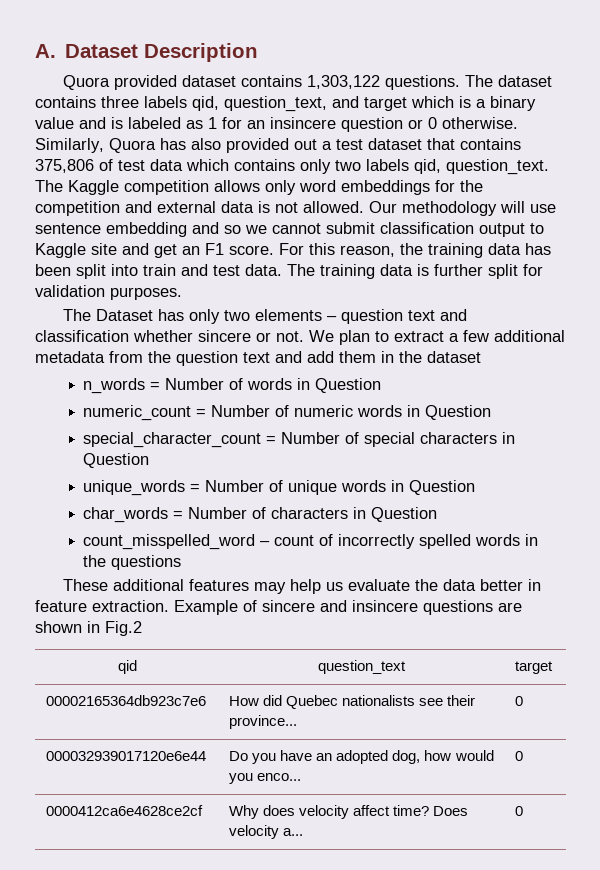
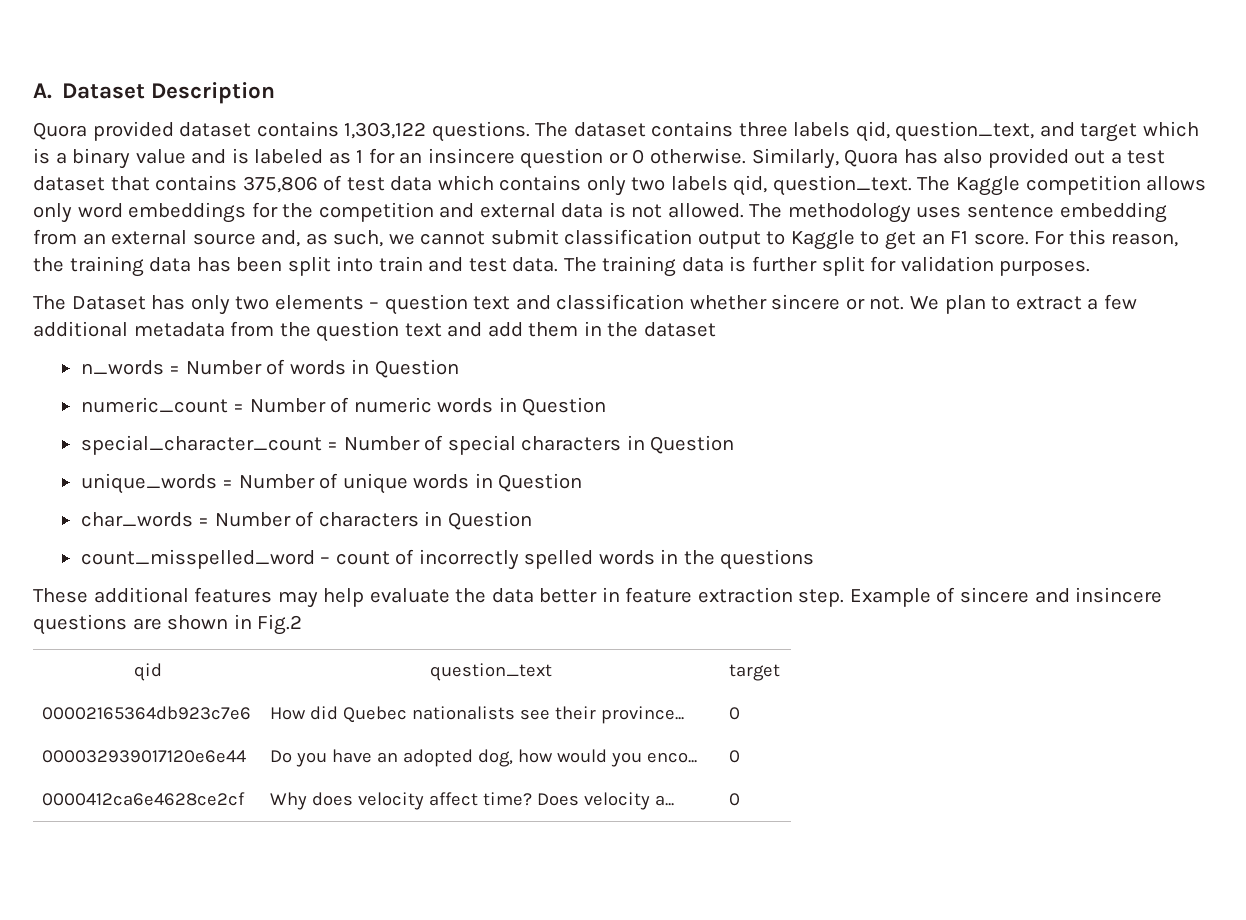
[369,201,556,216] [35,222,241,237] Our methodology will use sentence embedding and so -> [749,202,1167,223] [33,229,384,247] The methodology uses sentence embedding from an external source and, as such,
[91,243,149,255] site and -> [860,231,880,245] to
[326,582,344,591] us -> (365, 597) none
[92,600,169,612] extraction. -> [697,587,845,607] extraction step.

